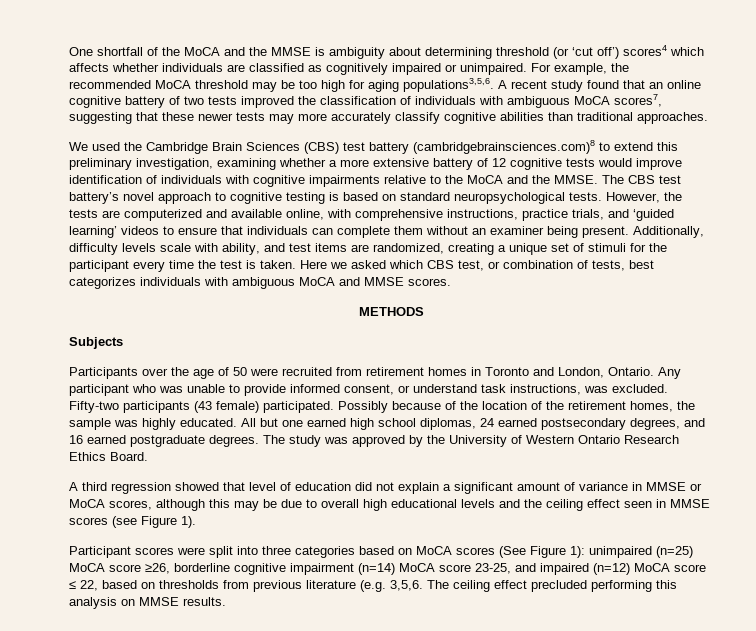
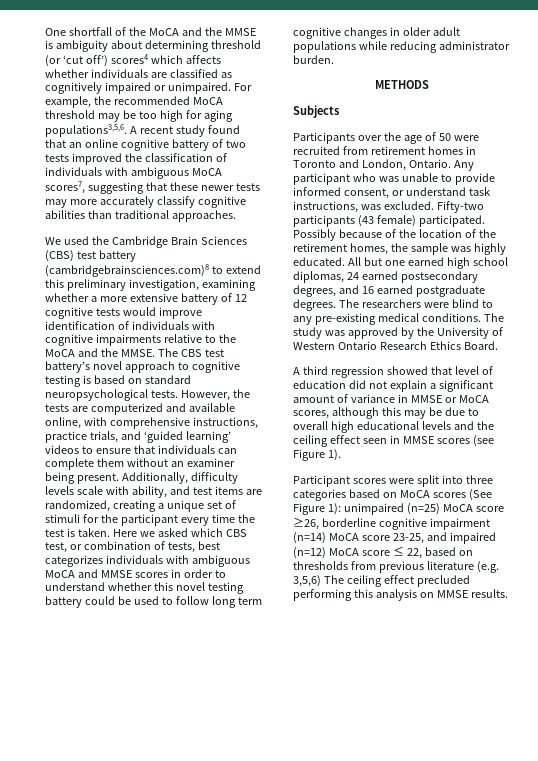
[408,278,451,286] scores. -> [134,569,226,578] [45,582,244,594] [45,596,262,608] [293,27,460,39] [293,41,510,53] [293,55,334,64] scores in order to understand whether this novel testing battery could be used to follow long term cognitive changes in older adult populations while reducing administrator burden.
(285, 439) none -> [361,299,493,308] [293,313,504,325] researchers were blind to any pre-existing medical conditions. The
[390,580,423,591] 3,5,6. -> [293,575,321,587] 3,5,6)

